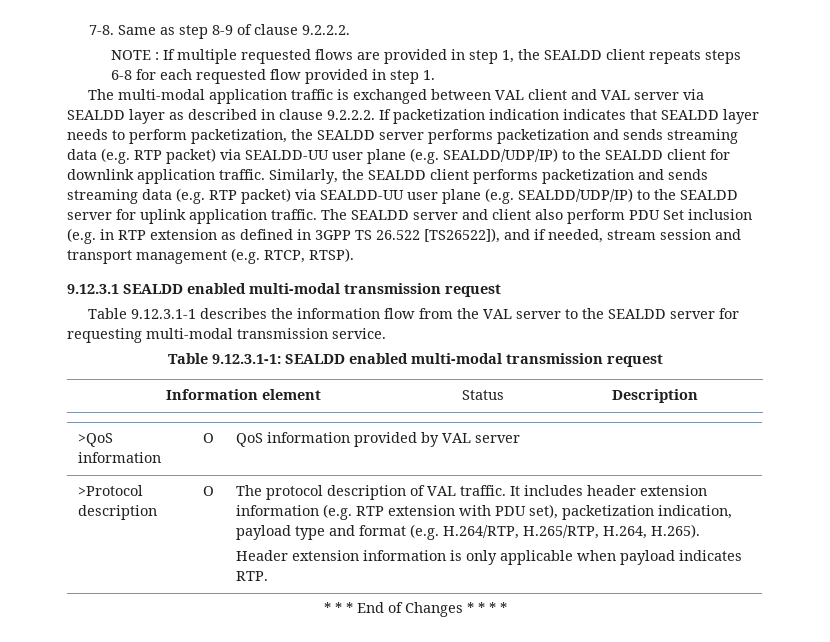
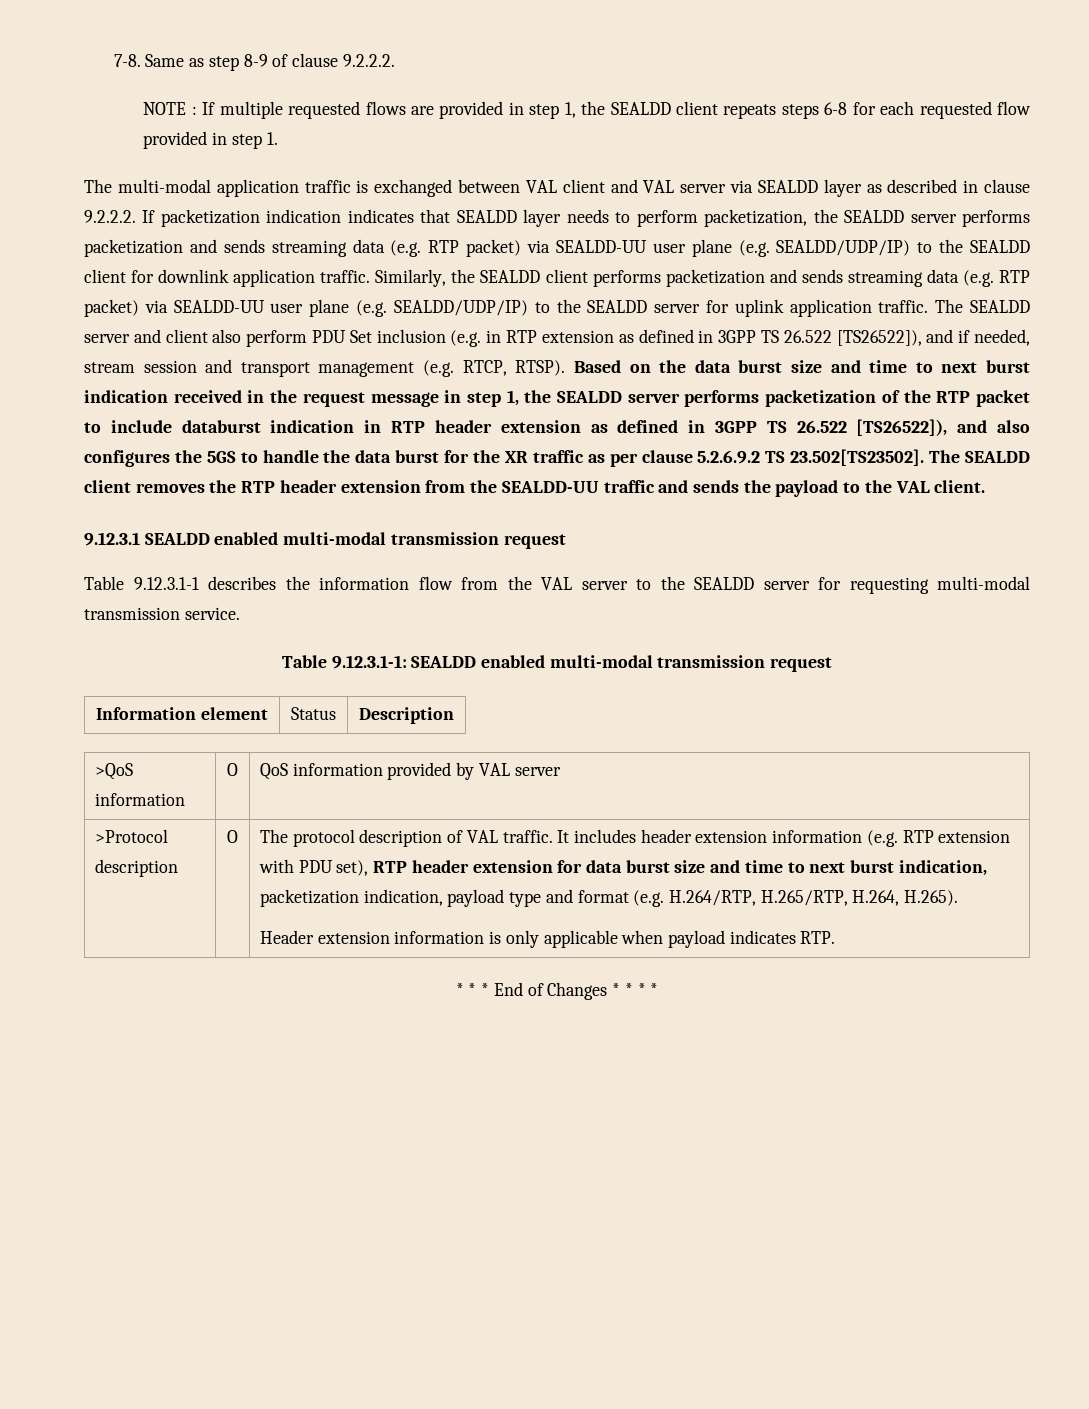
(354, 255) none -> [573,360,1030,373] [84,390,1031,407] [84,419,1030,436] [84,449,1031,467] [84,480,986,497] Based on the data burst size and time to next burst indication received in the request message in step 1, the SEALDD server performs packetization of the RTP packet to include databurst indication in RTP header extension as defined in 3GPP TS 26.522 [TS26522]), and also configures the 5GS to handle the data burst for the XR traffic as per clause 5.2.6.9.2 TS 23.502[TS23502]. The SEALDD client removes the RTP header extension from the SEALDD-UU traffic and sends the payload to the VAL client.
(559, 511) none -> [373,860,987,876] RTP header extension for data burst size and time to next burst indication,

